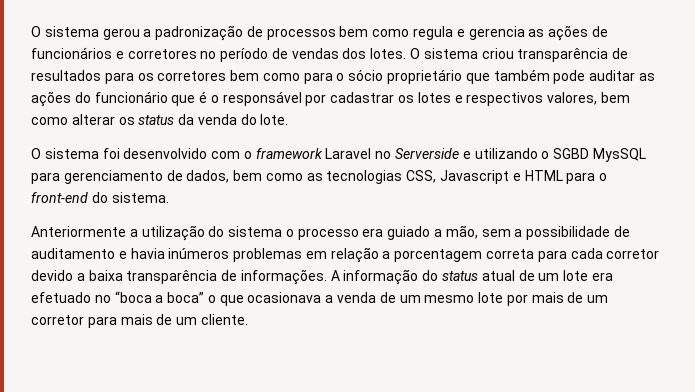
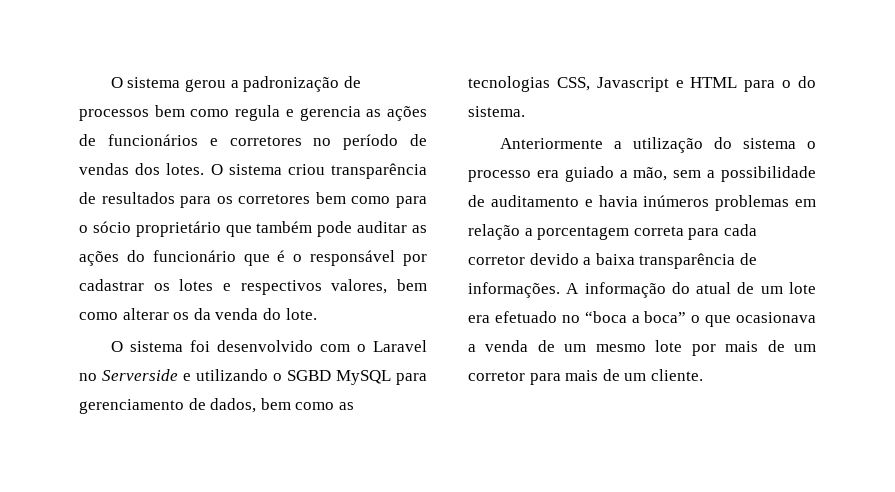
[138,115,175,125] status -> (190, 316) none
[255,148,323,159] framework -> (366, 348) none
[592,148,646,162] MysSQL -> [336,370,391,385] MySQL
[31,192,88,203] front-end -> (792, 84) none
[442,271,479,281] status -> (690, 288) none

